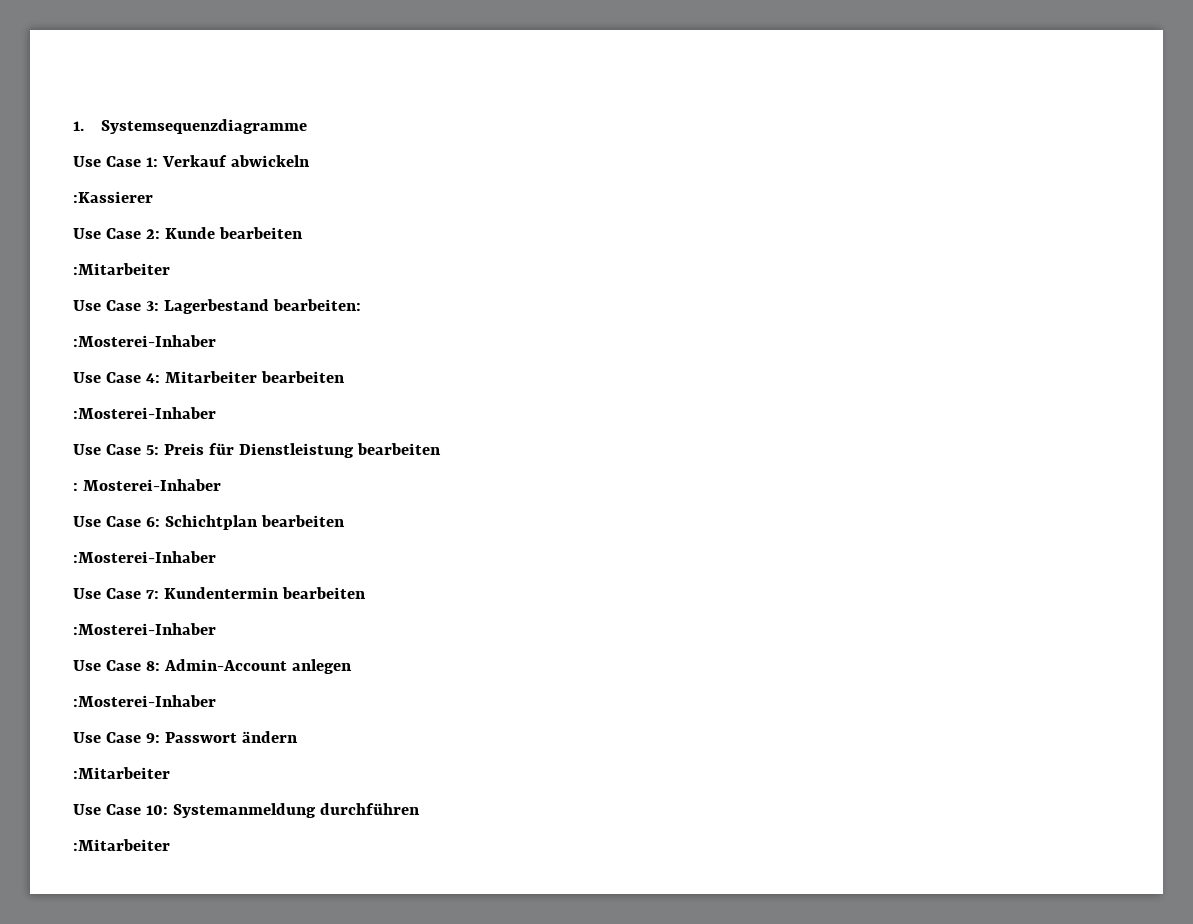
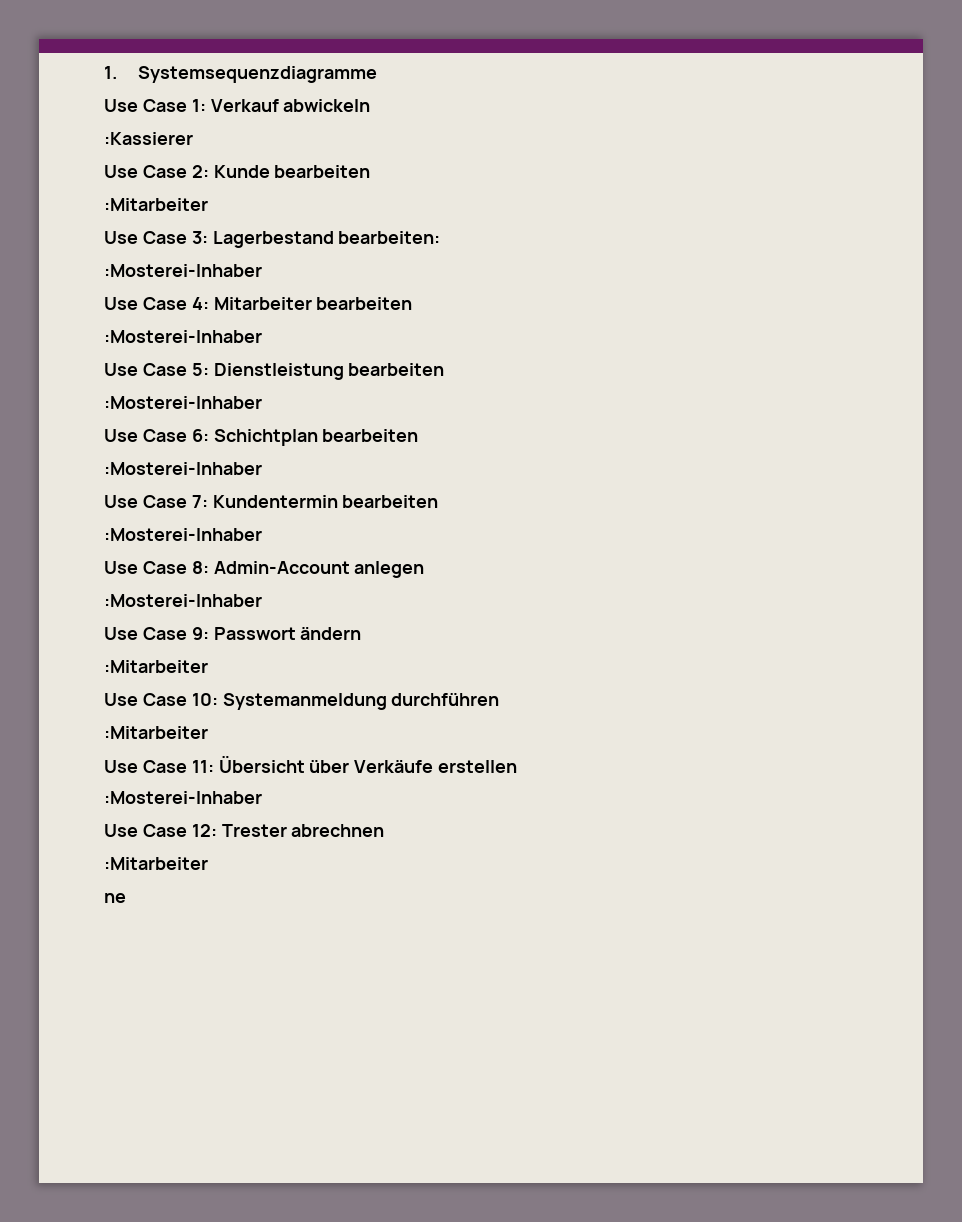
[163,443,234,455] Preis für -> (209, 369) none
[73,479,221,491] : Mosterei-Inhaber -> [104,396,262,409] :Mosterei-Inhaber
(170, 845) none -> [104,756,518,773] [104,791,262,804] [104,824,385,837] [104,857,208,870] [104,893,126,903] // Use Case 11: Übersicht über Verkäufe erstellen // :Mosterei-Inhaber // Use Case 12: Trester abrechnen // :Mitarbeiter // ne

